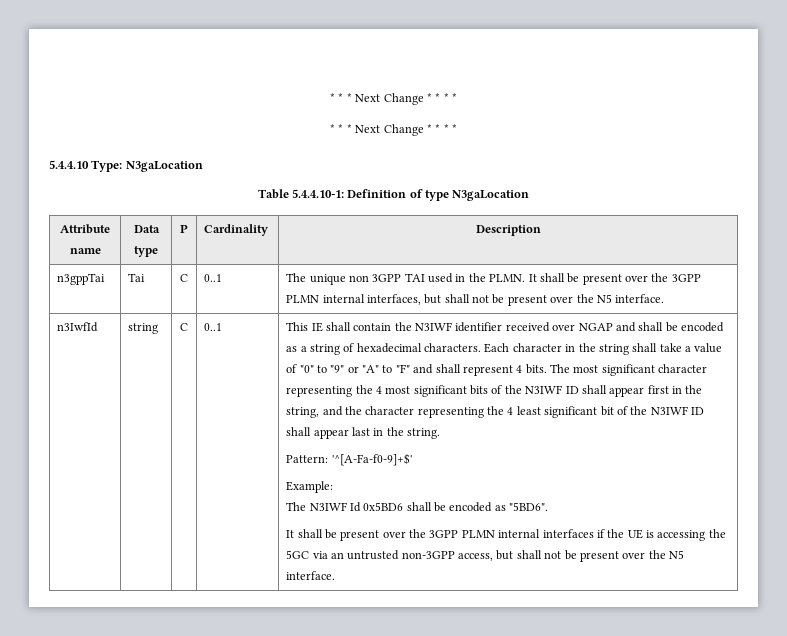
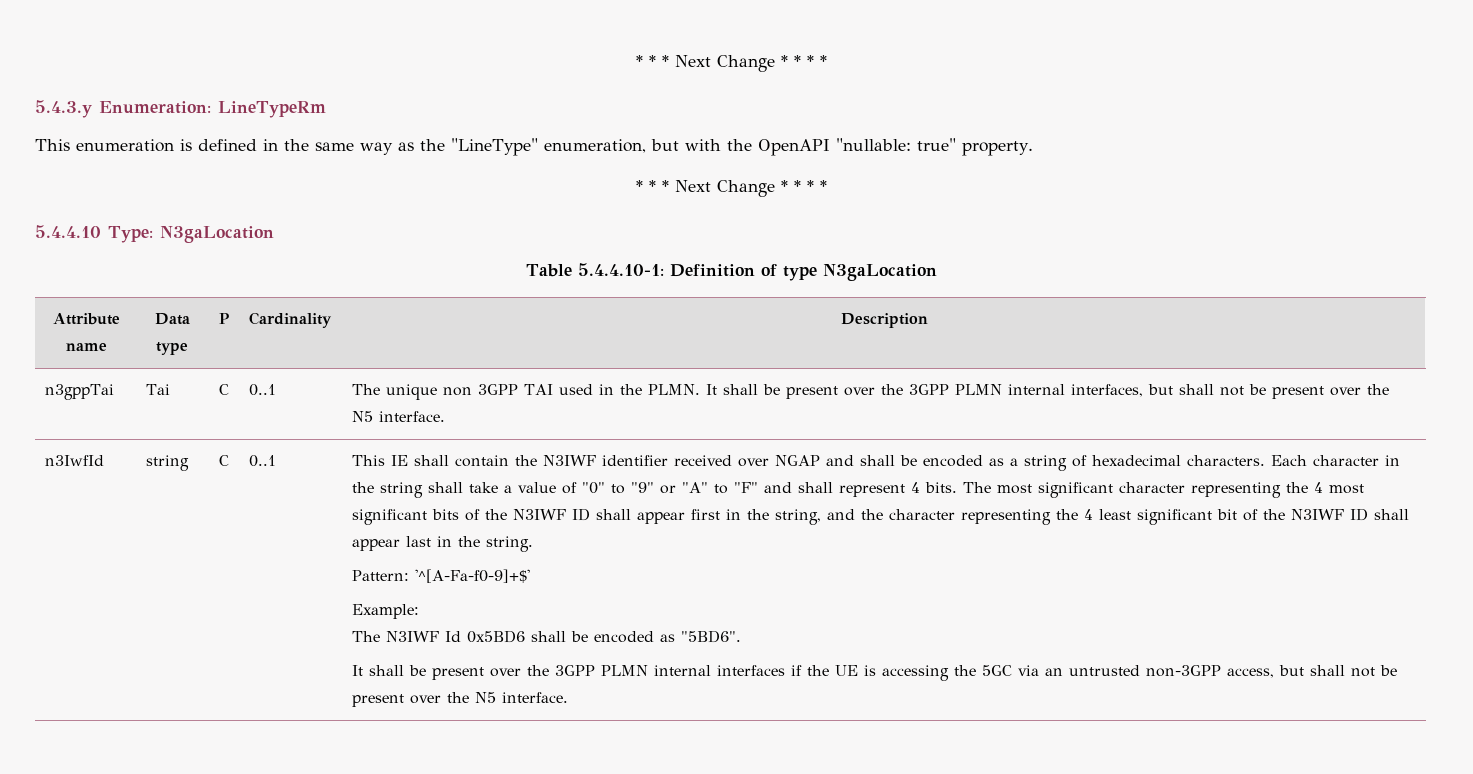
[330,93,457,105] * * * Next Change * * * * -> [635,55,827,72] [35,100,326,118] [35,138,1033,156] * * * Next Change * * * * // 5.4.3.y Enumeration: LineTypeRm // This enumeration is defined in the same way as the "LineType" enumeration, but with the OpenAPI "nullable: true" property.

